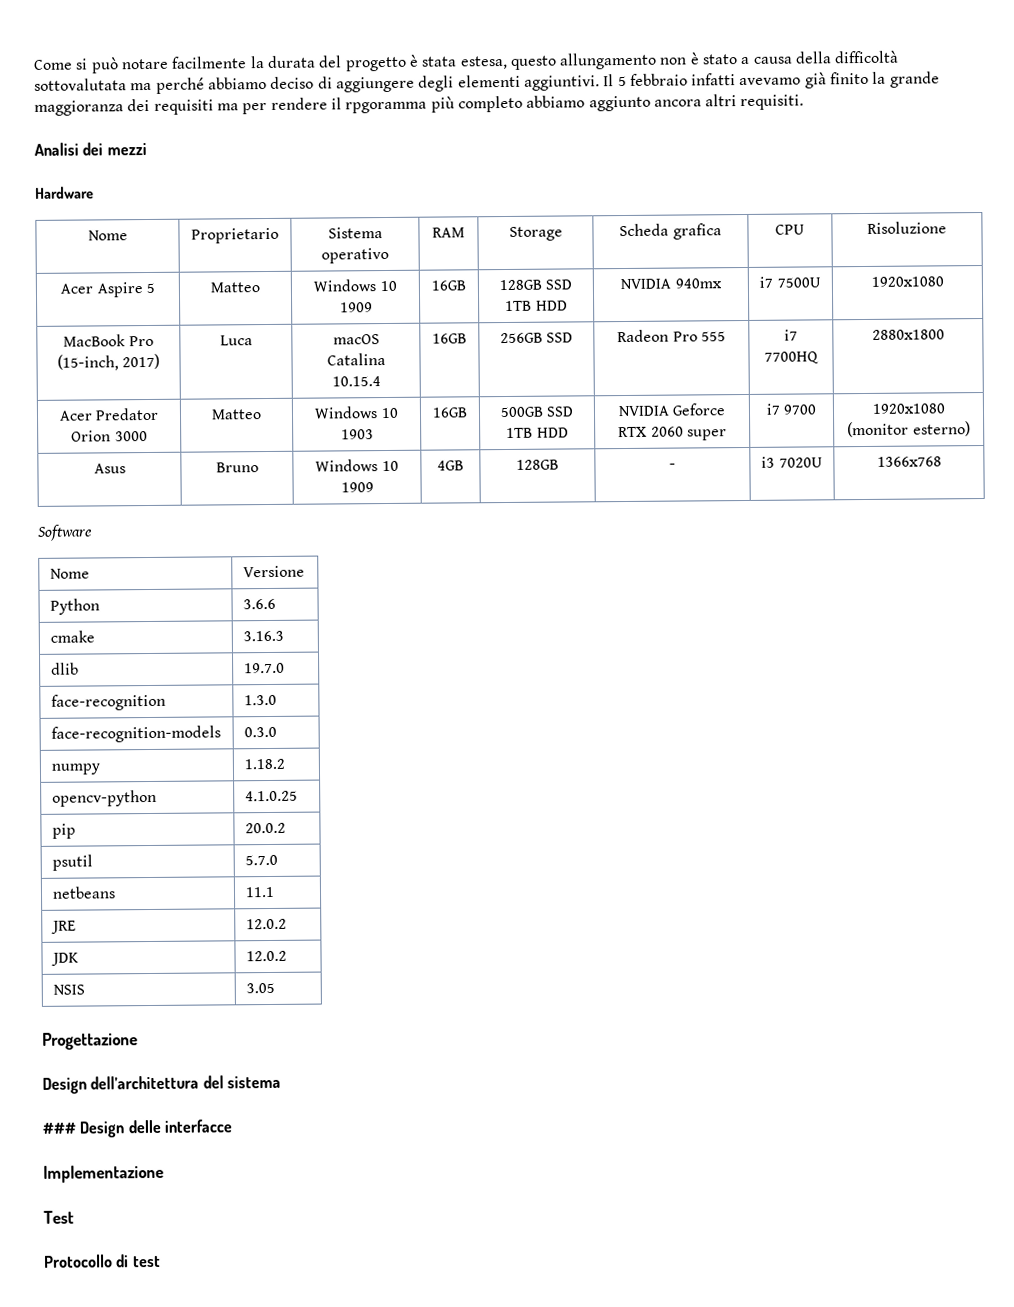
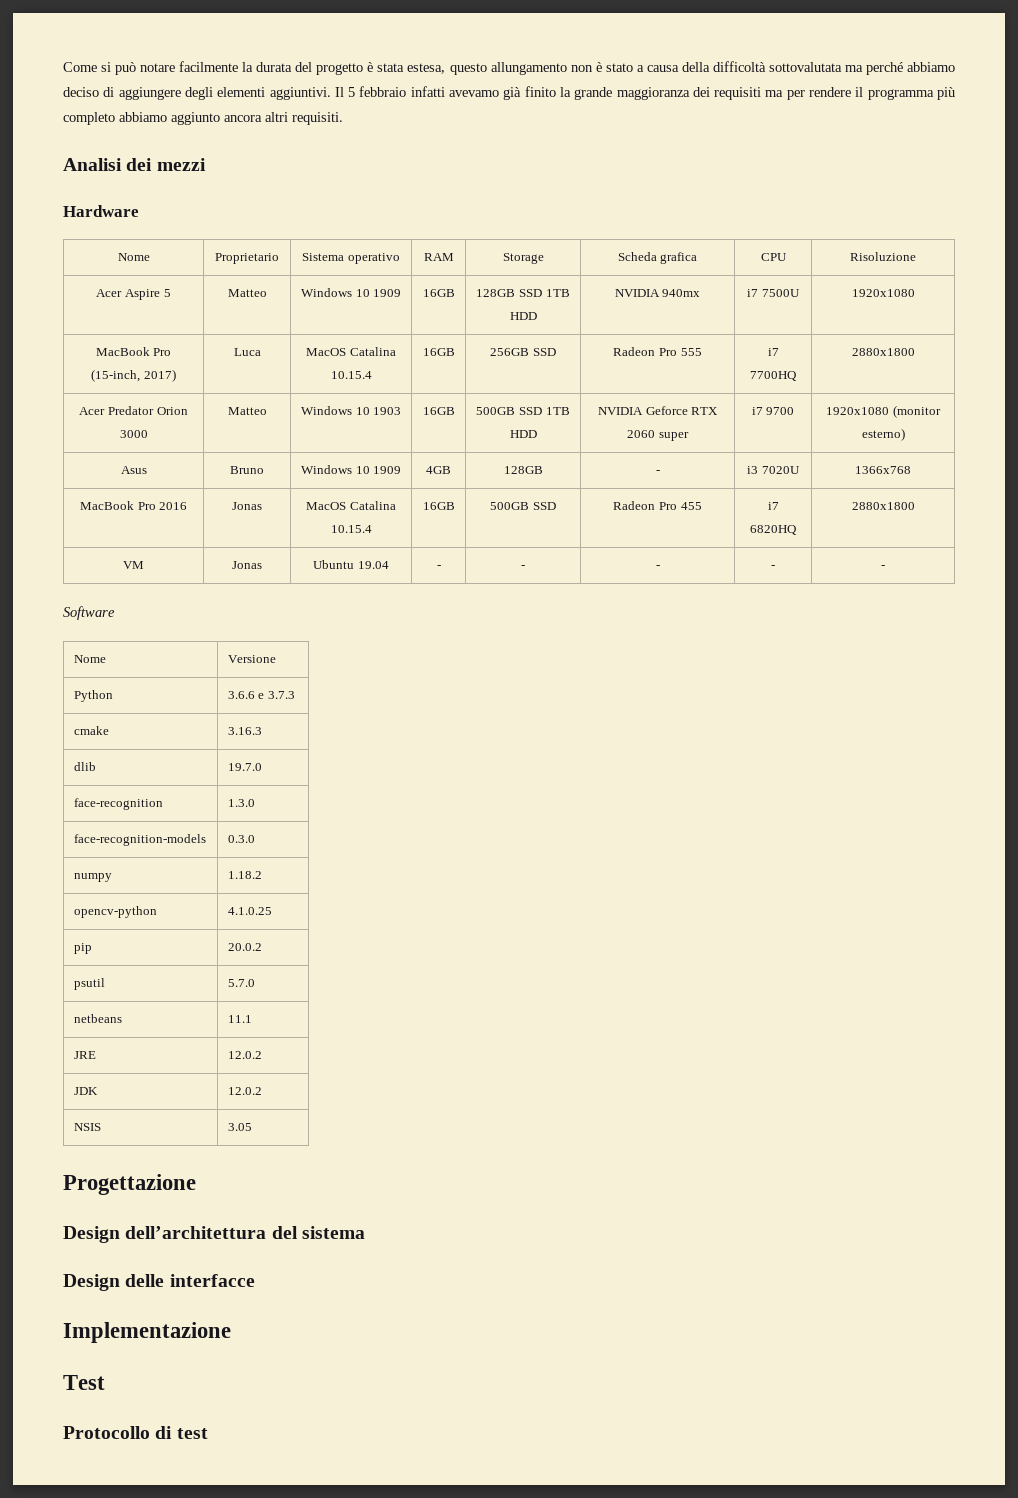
[345,101,428,114] rpgoramma -> [867,89,934,100] programma
[332,334,380,345] macOS -> [306,348,347,356] MacOS
(942, 461) none -> [79,501,188,510] [232,502,262,510] [306,501,396,510] [330,525,372,533] [422,502,455,510] [490,502,556,510] [613,501,702,510] [767,502,779,510] [750,525,797,535] [851,502,915,510] [123,561,144,569] [232,561,262,569] [313,560,389,569] [436,565,441,569] [521,565,525,569] [655,565,660,569] [771,565,775,569] [881,565,885,569] // MacBook Pro 2016 | Jonas | MacOS Catalina 10.15.4 | 16GB | 500GB SSD | Radeon Pro 455 | i7 6820HQ | 2880x1800 // VM | Jonas | Ubuntu 19.04 | - | - | - | - | -
(276, 604) none -> [258,691,295,699] e 3.7.3
[42,1122,77,1134] ### -> (365, 1232) none

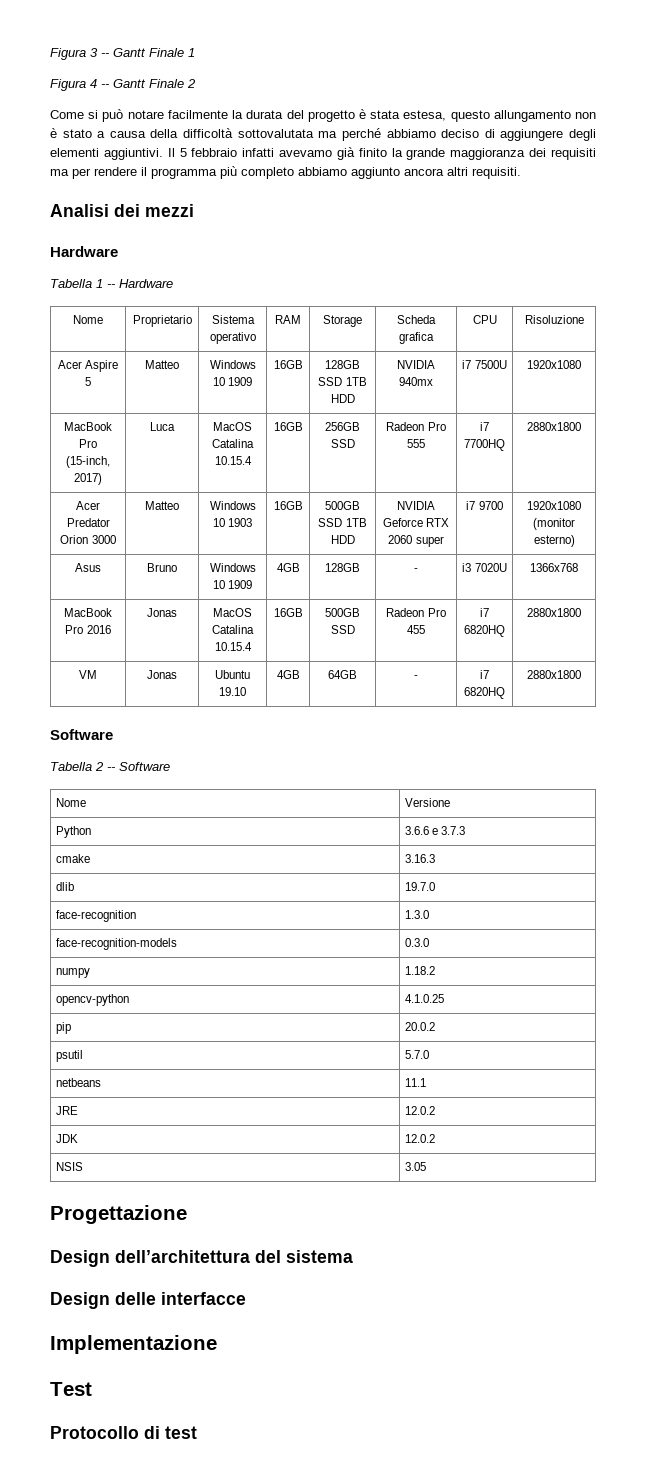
(63, 67) none -> [50,48,195,60] [50,79,196,91] Figura 3 -- Gantt Finale 1 // Figura 4 -- Gantt Finale 2 //
(139, 211) none -> [50,279,173,288] // Tabella 1 -- Hardware
[357,561,389,569] [436,565,441,569] [521,565,525,569] [655,565,660,569] [771,565,775,569] [881,565,885,569] 19.04 | - | - | - | - | - // -> [219,687,246,696] [276,670,300,679] [328,670,357,679] [414,675,418,679] [480,670,489,679] [464,687,505,699] [527,670,581,679] [50,729,113,740] [50,762,116,771] 19.10 | 4GB | 64GB | - | i7 6820HQ | 2880x1800 // Software // Tabella 2 --

